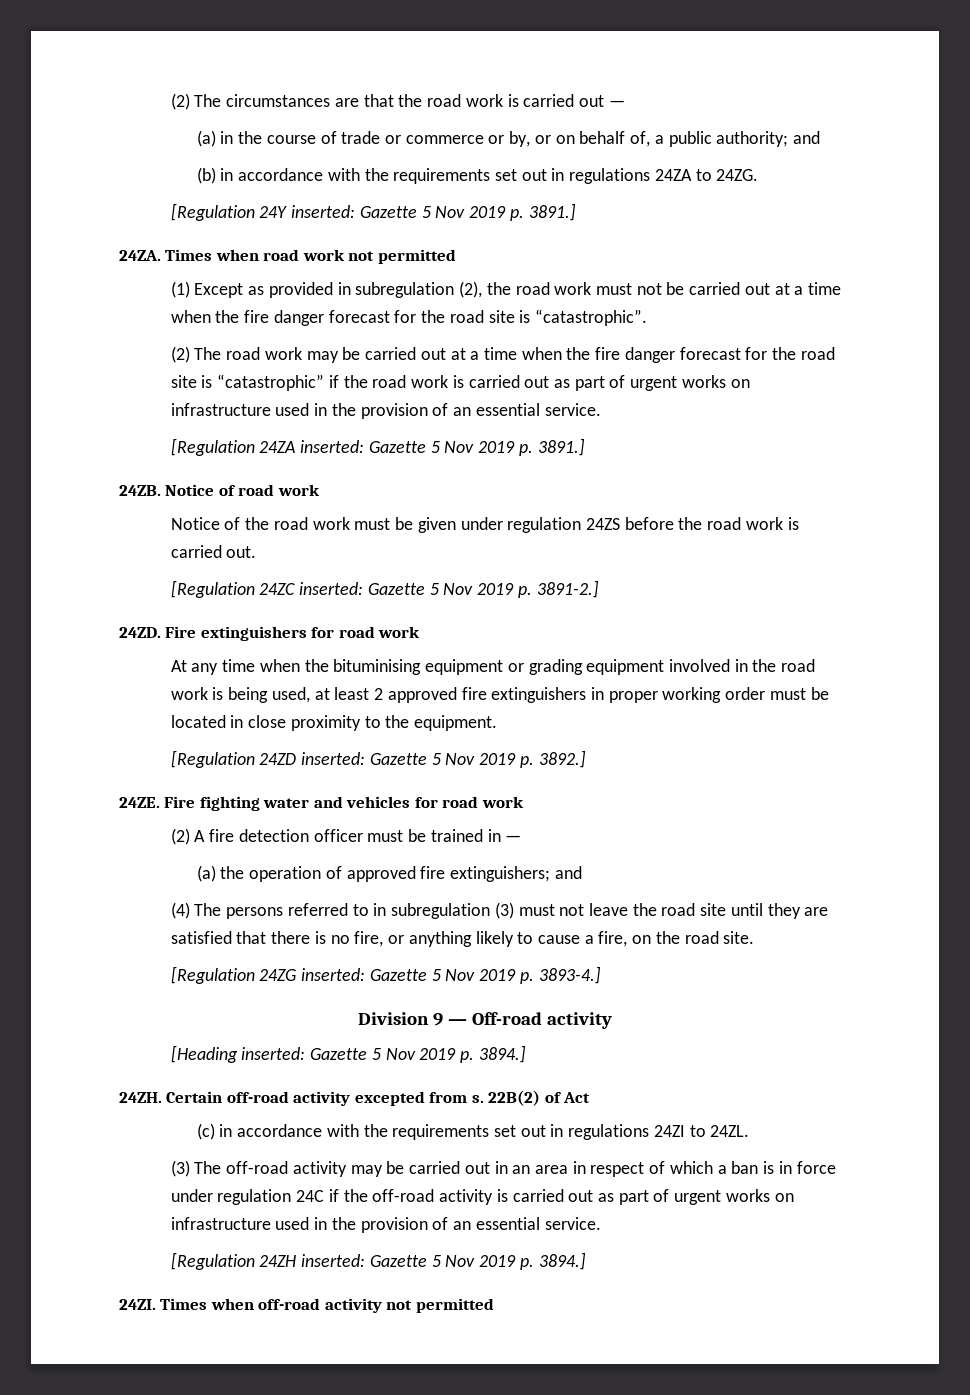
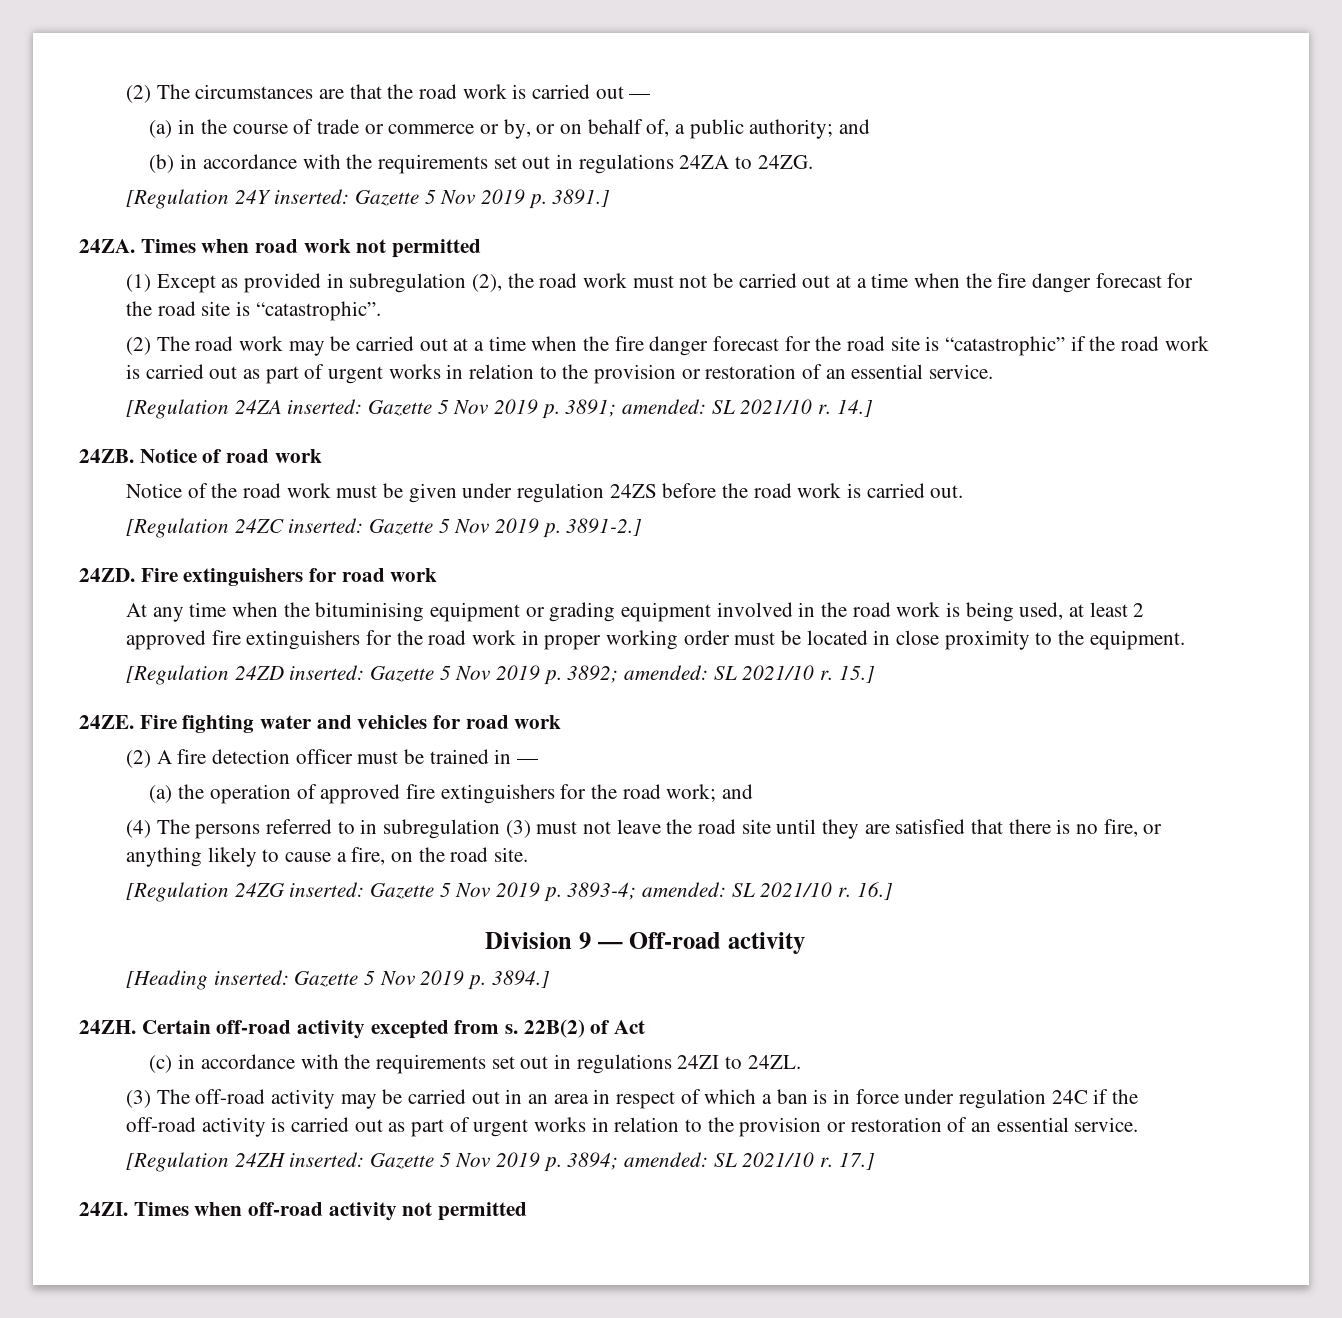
[730,379,750,388] [170,403,428,419] on infrastructure used in the provision -> [446,364,797,384] in relation to the provision or restoration
[537,438,585,456] 3891.] -> [565,399,873,417] 3891; amended: SL 2021/10 r. 14.]
(587, 695) none -> [366,630,517,645] for the road work
[538,750,586,768] 3892.] -> [567,665,875,683] 3892; amended: SL 2021/10 r. 15.]
[449,866,550,882] extinguishers; -> [440,784,717,804] extinguishers for the road work;
[538,966,601,984] 3893-4.] -> [567,882,893,900] 3893-4; amended: SL 2021/10 r. 16.]
[774,1193,794,1202] [170,1217,428,1233] on infrastructure used in the provision -> [591,1117,942,1137] in relation to the provision or restoration
[538,1252,586,1270] 3894.] -> [567,1152,875,1170] 3894; amended: SL 2021/10 r. 17.]

